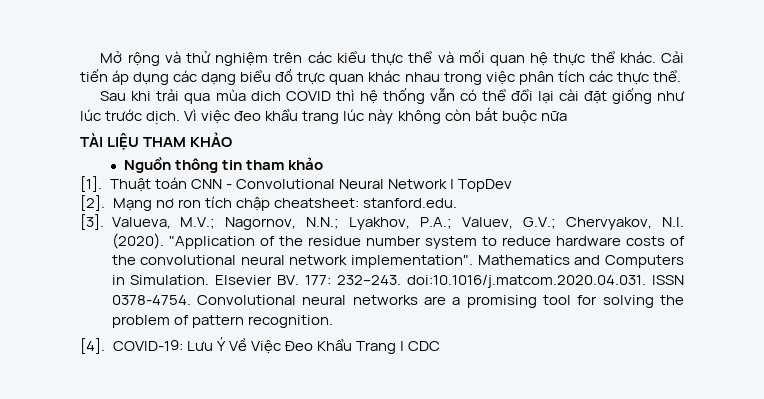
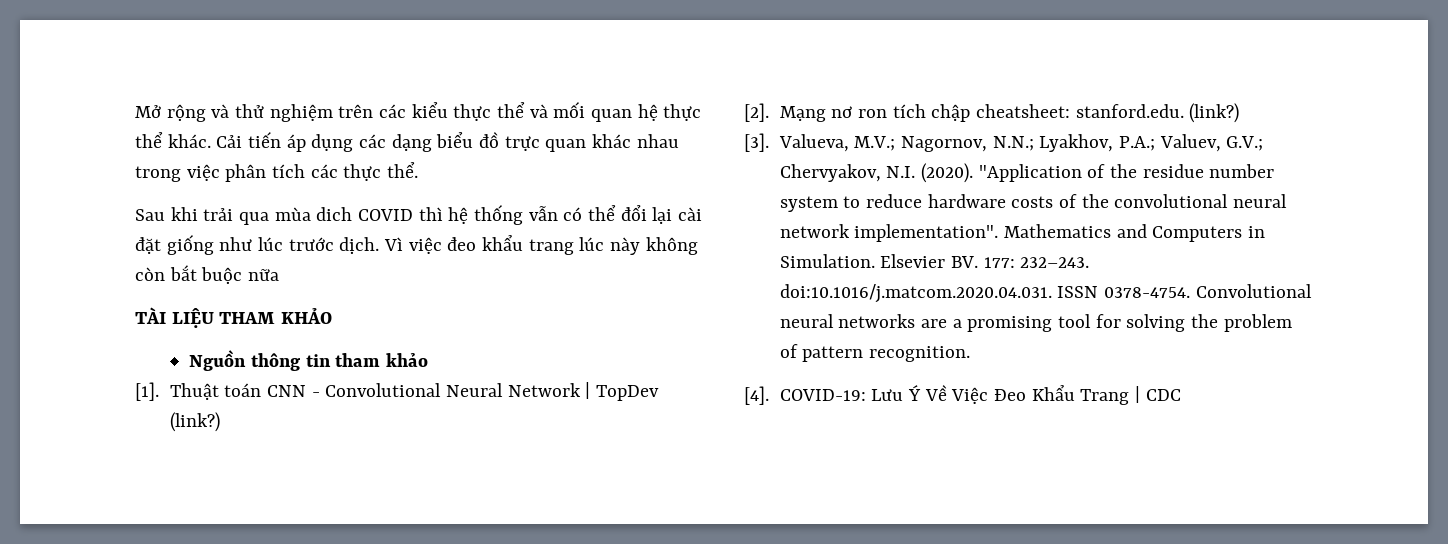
(512, 185) none -> [169,412,220,432] (link?)
(457, 203) none -> [1189,103,1240,123] (link?)

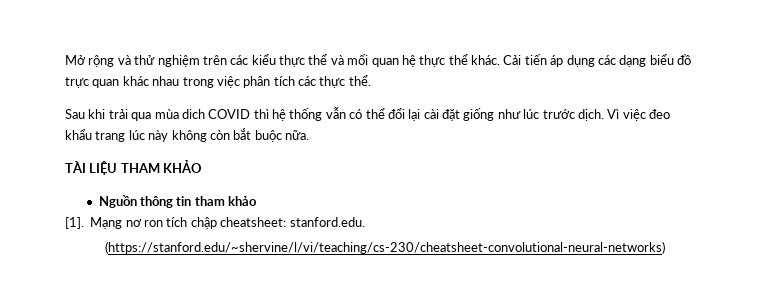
[248,269,280,281] nữa -> [285,130,309,140] nữa.
[169,382,659,401] [169,412,220,432] [744,103,769,122] Thuật toán CNN - Convolutional Neural Network | TopDev (link?) // [2]. -> (84, 223) none
[1189,103,1240,123] [744,133,1264,152] [779,163,1275,183] [779,194,1287,212] [779,224,1265,242] [779,254,1090,268] [779,284,1312,303] [779,314,1292,332] [779,344,970,362] [744,385,1181,405] (link?) // [3]. Valueva, M.V.; Nagornov, N.N.; Lyakhov, P.A.; Valuev, G.V.; Chervyakov, N.I. (2020). "Application of the residue number system to reduce hardware costs of the convolutional neural network implementation". Mathematics and Computers in Simulation. Elsevier BV. 177: 232–243. doi:10.1016/j.matcom.2020.04.031. ISSN 0378-4754. Convolutional neural networks are a promising tool for solving the problem of pattern recognition. // [4]. COVID-19: Lưu Ý Về Việc Đeo Khẩu Trang | CDC -> [104,241,665,254] // (https://stanford.edu/~shervine/l/vi/teaching/cs-230/cheatsheet-convolutional-neural-networks)

